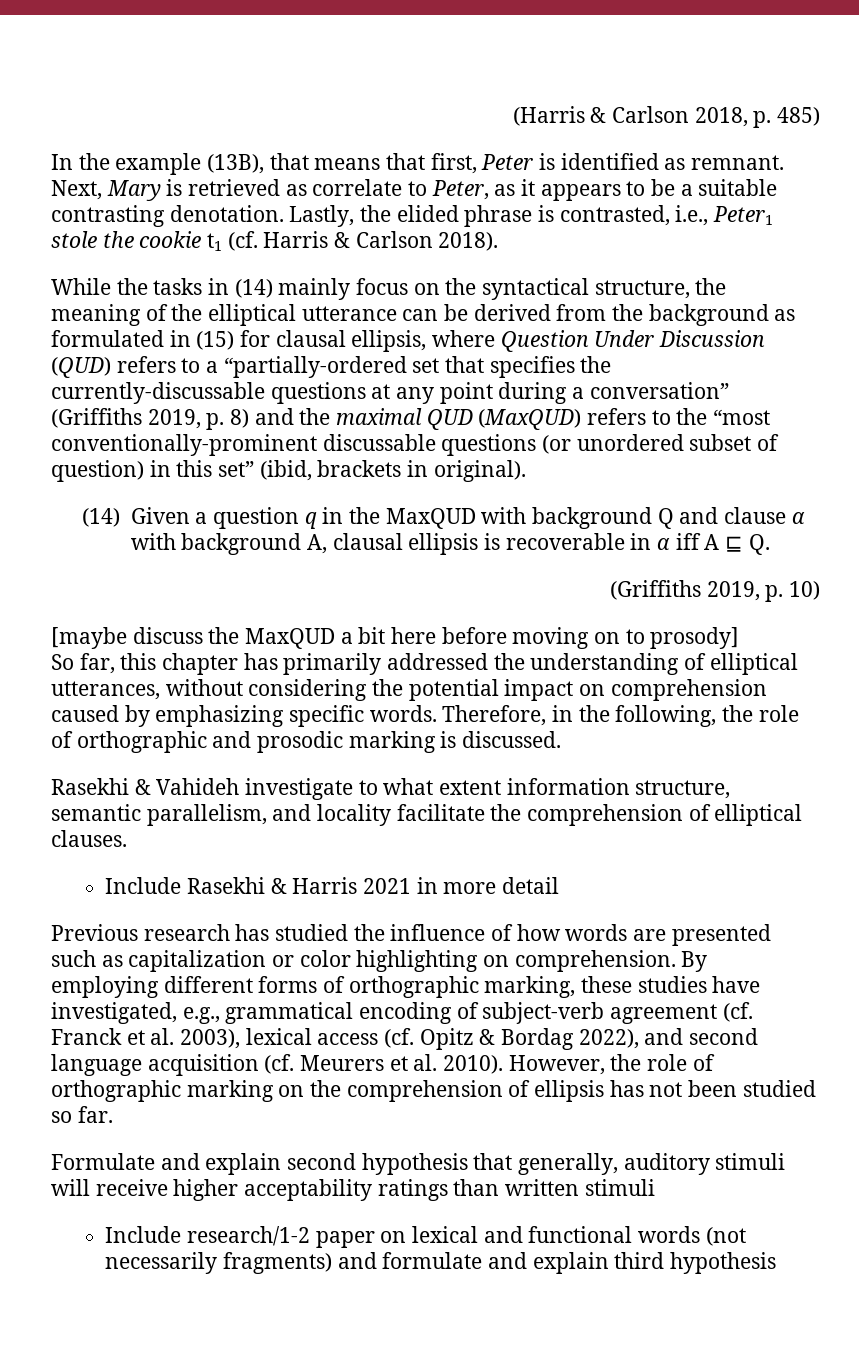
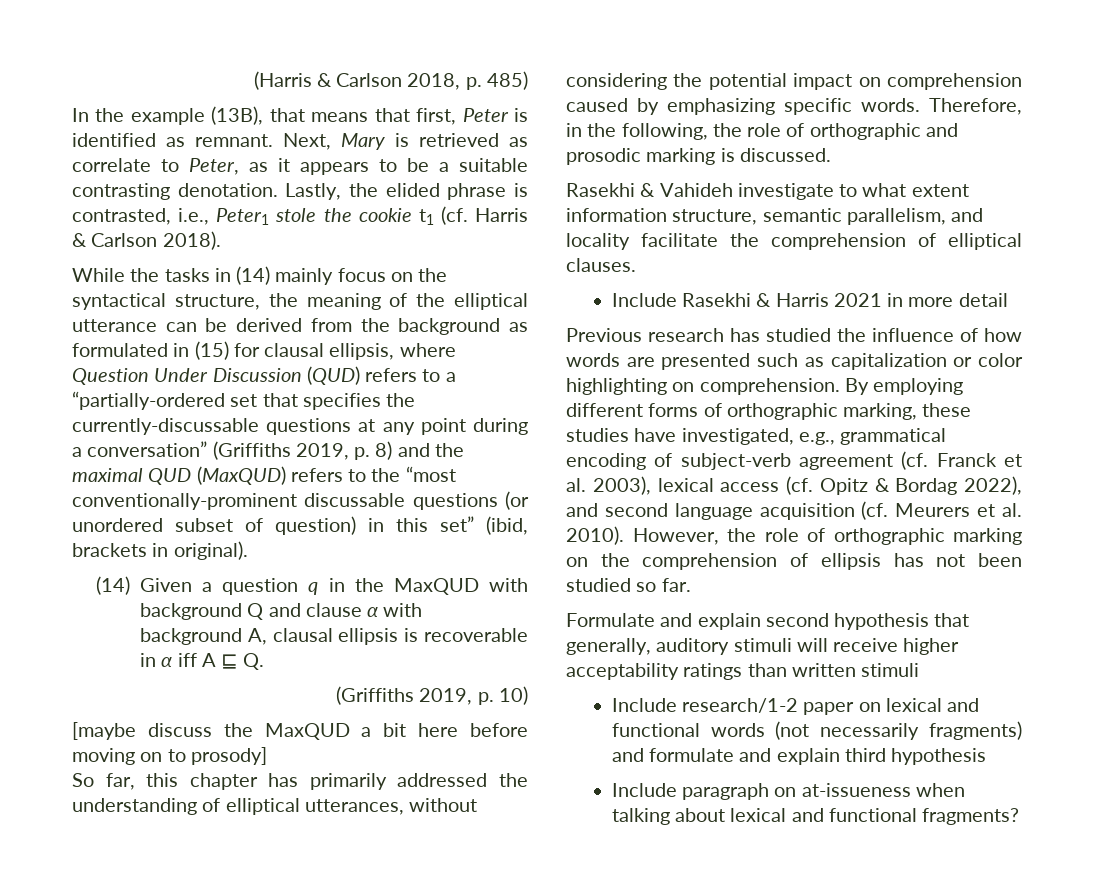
(776, 1263) none -> [611,783,965,800] [611,808,1020,825] // Include paragraph on at-issueness when talking about lexical and functional fragments?

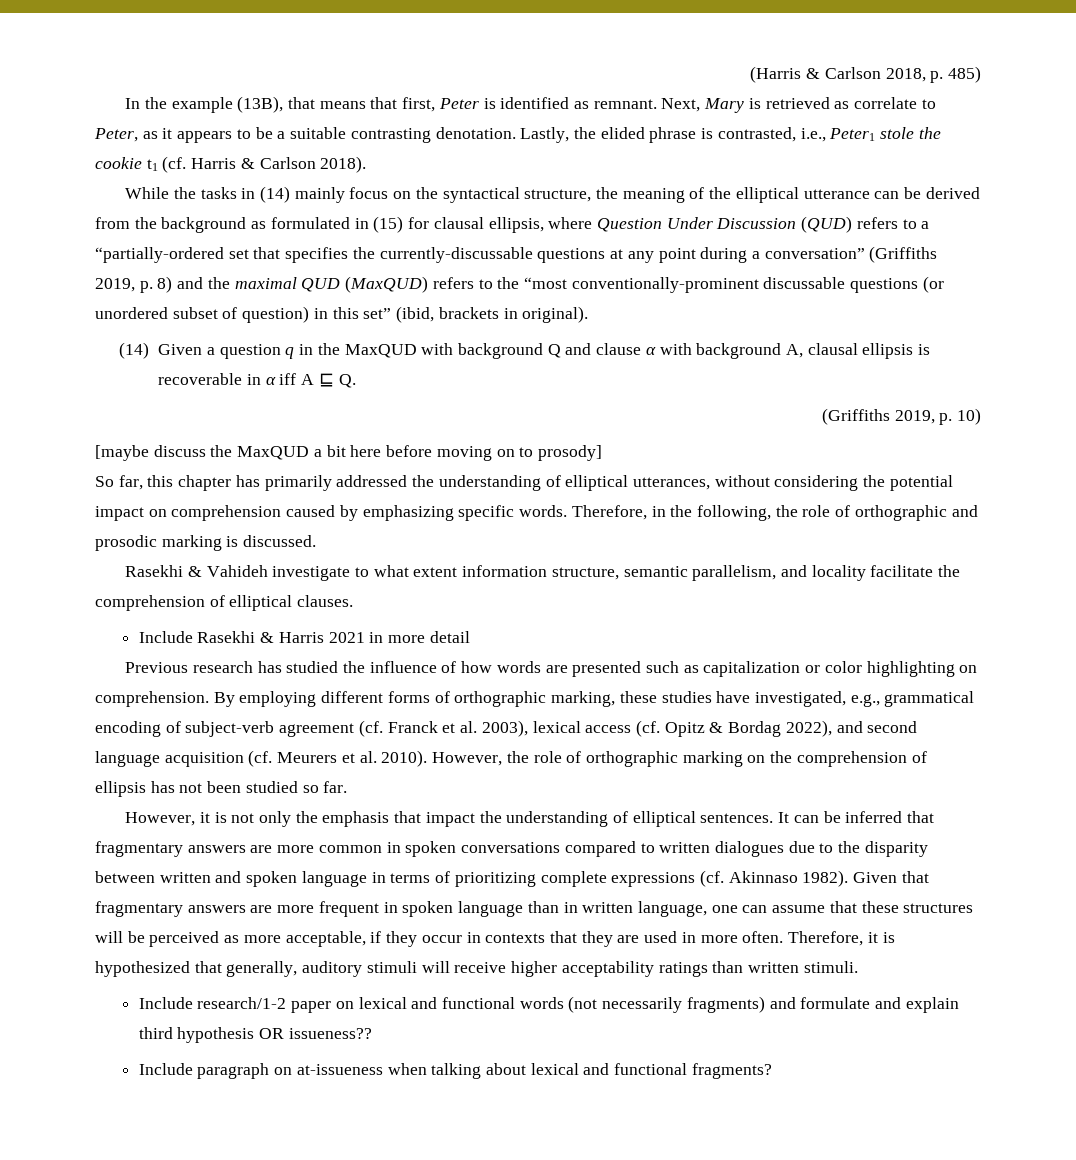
[566,613,930,630] Formulate and explain second hypothesis -> [125,811,935,827] [95,841,928,857] [95,870,929,887] [95,901,974,917] [95,931,895,947] [95,961,190,977] However, it is not only the emphasis that impact the understanding of elliptical sentences. It can be inferred that fragmentary answers are more common in spoken conversations compared to written dialogues due to the disparity between written and spoken language in terms of prioritizing complete expressions (cf. Akinnaso 1982). Given that fragmentary answers are more frequent in spoken language than in written language, one can assume that these structures will be perceived as more acceptable, if they occur in contexts that they are used in more often. Therefore, it is hypothesized
[861,663,920,677] stimuli -> [803,961,858,973] stimuli.
(987, 756) none -> [259,1028,372,1039] OR issueness??

